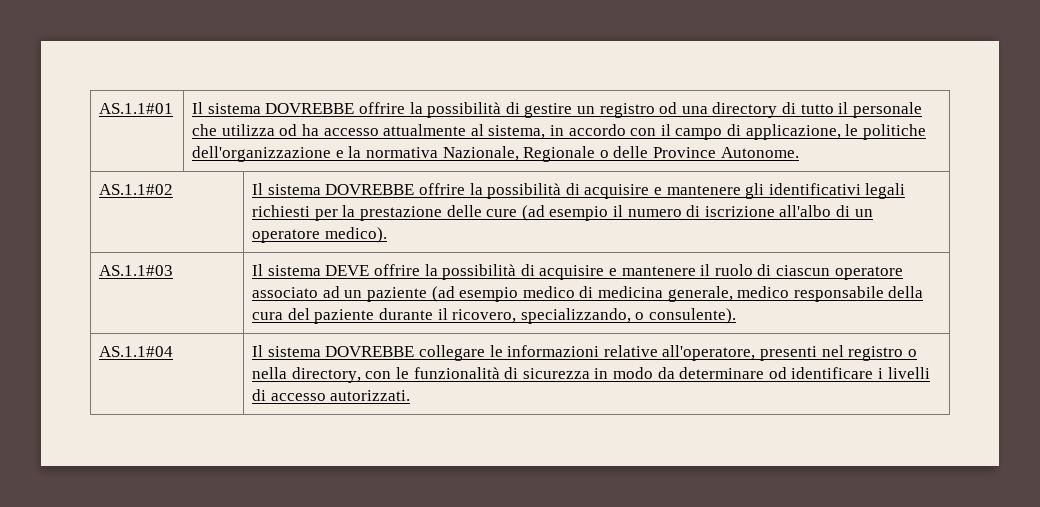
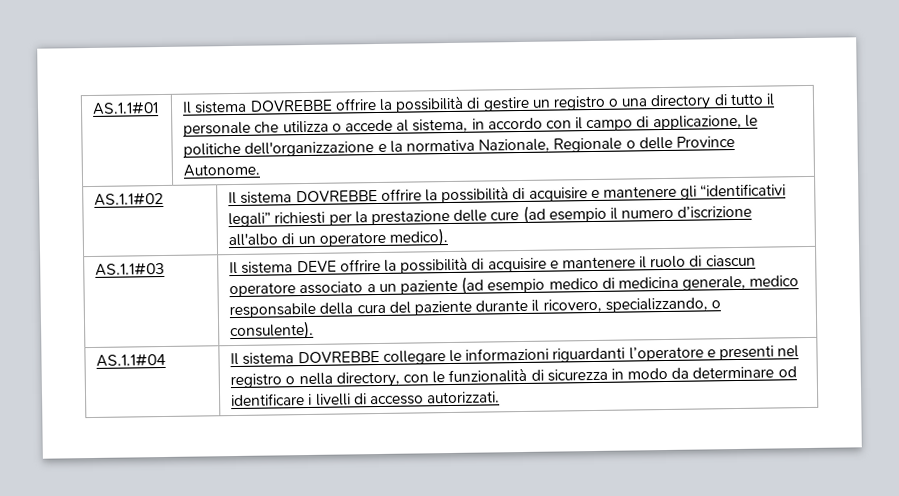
[659,102,678,114] od -> [608,98,620,107] o
[279,124,467,136] od ha accesso attualmente -> [331,119,393,132] o accede
[768,183,906,199] identificativi legali -> [700,183,787,197] [228,212,272,228] “identificativi legali”
[686,205,775,217] di iscrizione -> [677,205,753,219] d’iscrizione
[322,286,340,298] ad -> [366,284,376,293] a
[603,345,756,361] relative all'operatore, -> [552,346,716,363] riguardanti l’operatore e

